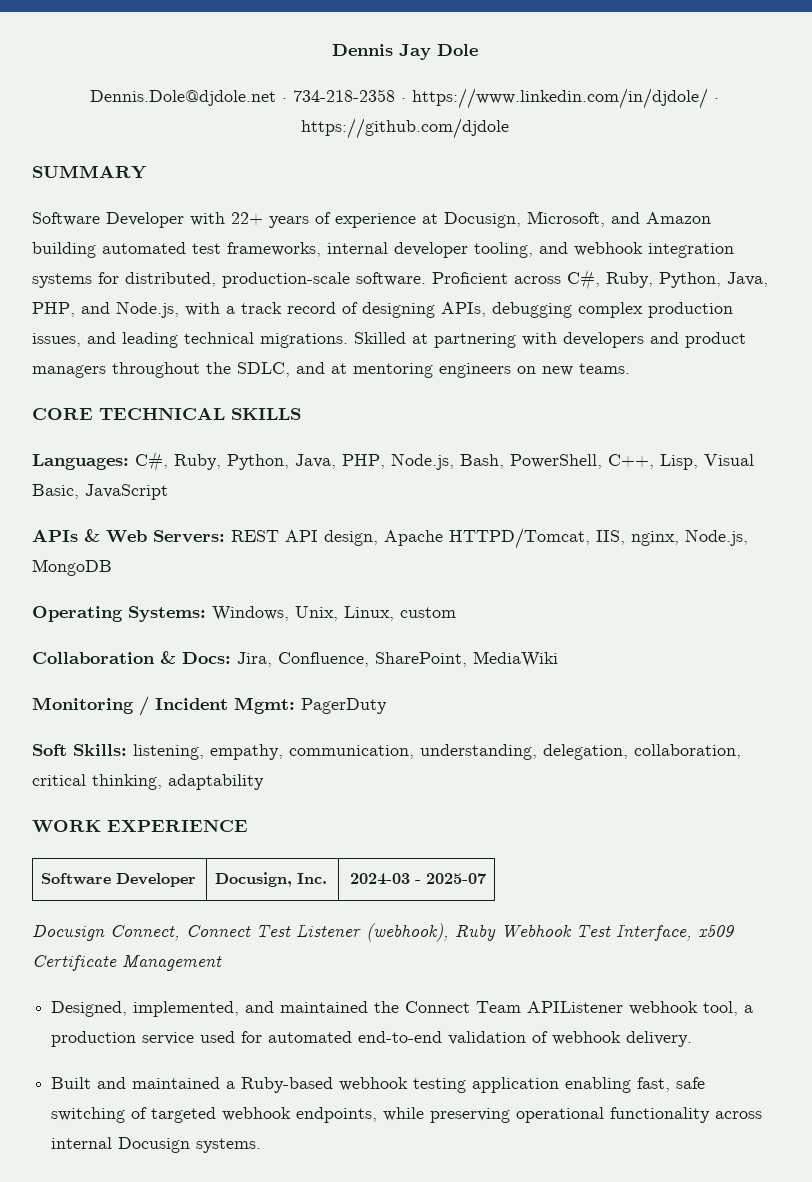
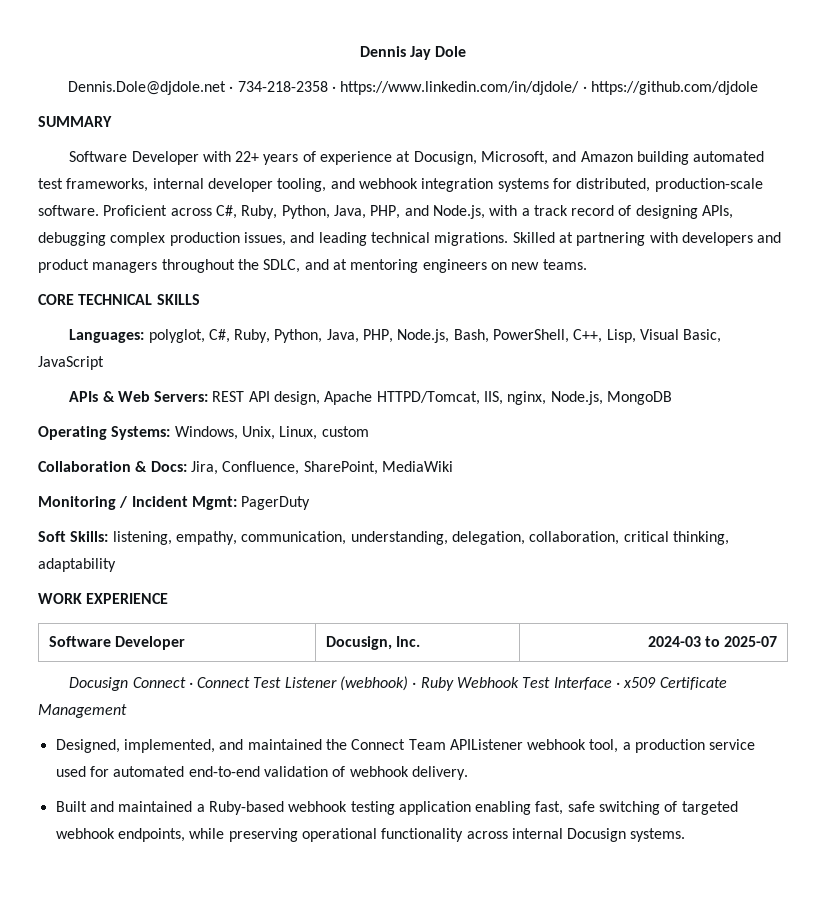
(129, 462) none -> [148,329,205,343] polyglot,
[414,880,421,884] - -> [704,636,720,647] to
[110,925,180,941] Connect, -> [132,677,193,688] Connect ·
[366,923,449,942] (webhook), -> [340,676,417,691] (webhook) ·
[616,924,692,941] Interface, -> [553,677,621,690] Interface ·

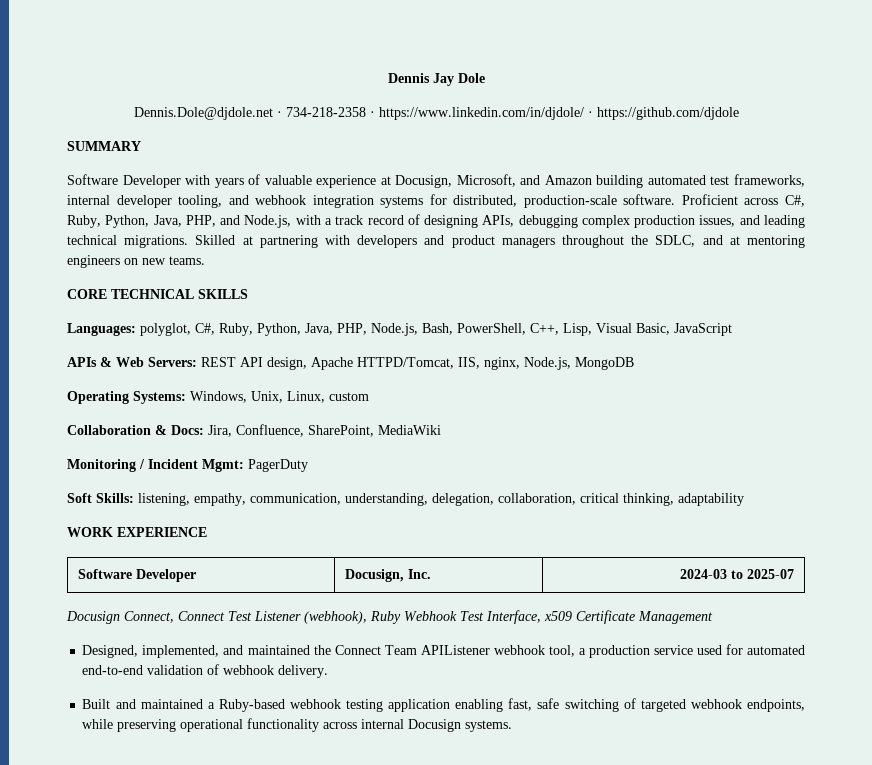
[235,151,260,162] 22+ -> (211, 180) none
(316, 156) none -> [264,175,312,185] valuable
[132,677,193,688] Connect · -> [124,611,174,623] Connect,
[340,676,417,691] (webhook) · -> [304,611,367,624] (webhook),
[553,677,621,690] Interface · -> [486,610,541,624] Interface,

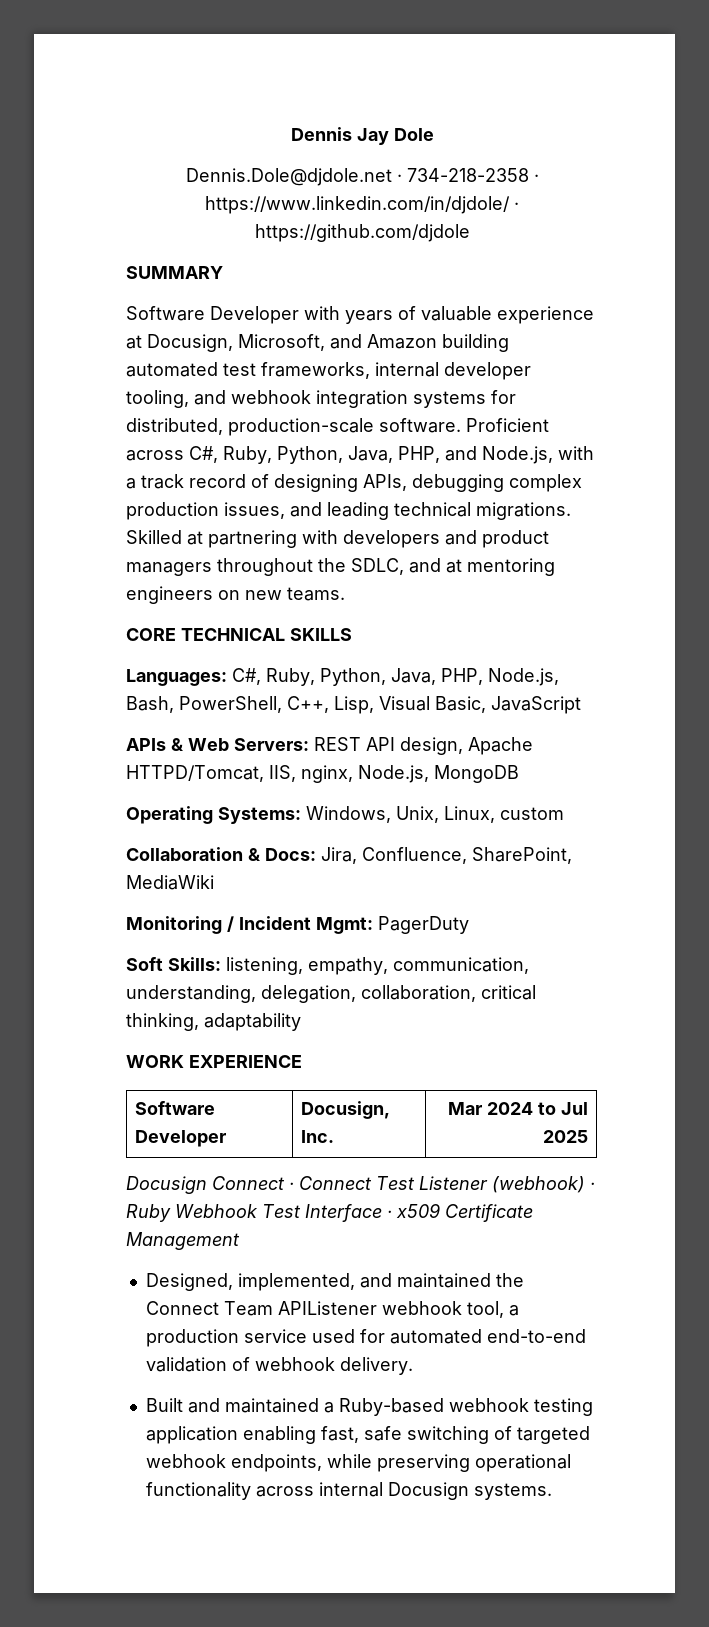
[140,323,191,336] polyglot, -> (227, 677) none
[680,569,795,579] [66,611,174,624] 2024-03 to 2025-07 // Docusign Connect, -> [448,1102,589,1115] [543,1130,589,1143] [126,1176,294,1194] Mar 2024 to Jul 2025 // Docusign Connect ·
[304,611,367,624] (webhook), -> [492,1176,595,1193] (webhook) ·
[486,610,541,624] Interface, -> [305,1204,392,1222] Interface ·

